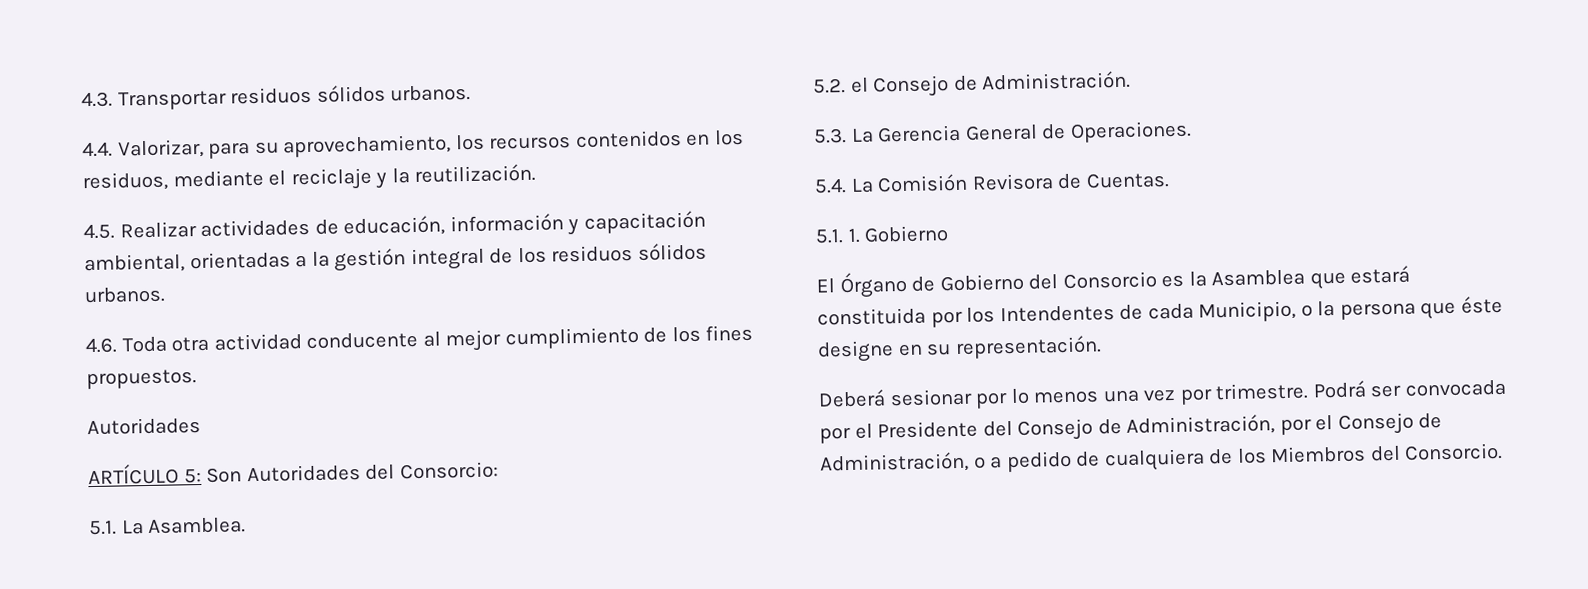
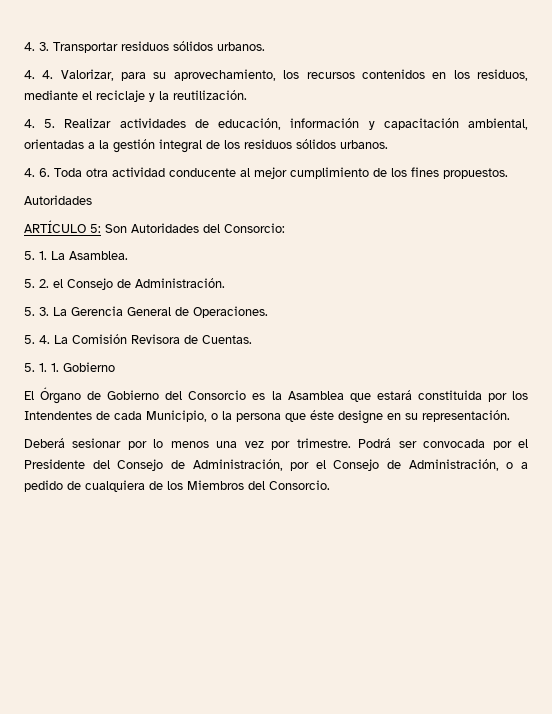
[81,91,113,108] 4.3. -> [24,42,49,51] 4. 3.
[82,141,113,158] 4.4. -> [24,70,54,79] 4. 4.
[83,223,115,240] 4.5. -> [24,119,56,128] 4. 5.
[85,337,117,354] 4.6. -> [24,168,50,177] 4. 6.
[89,520,117,536] 5.1. -> [24,251,47,260] 5. 1.
[813,78,846,94] 5.2. -> [24,279,49,288] 5. 2.
[813,128,847,144] 5.3. -> [24,307,49,316] 5. 3.
[814,178,847,194] 5.4. -> [24,335,50,344] 5. 4.
[815,229,844,244] 5.1. -> [24,363,47,372] 5. 1.

